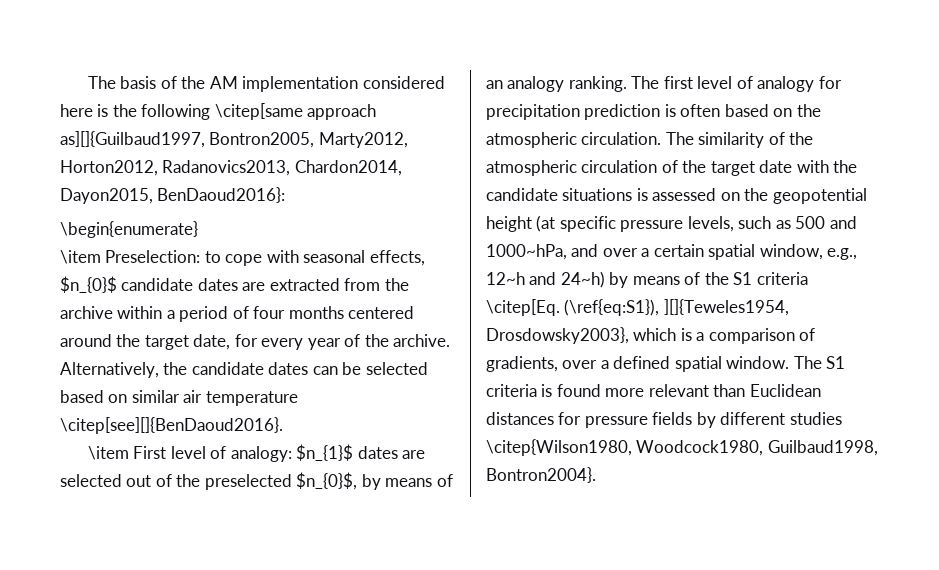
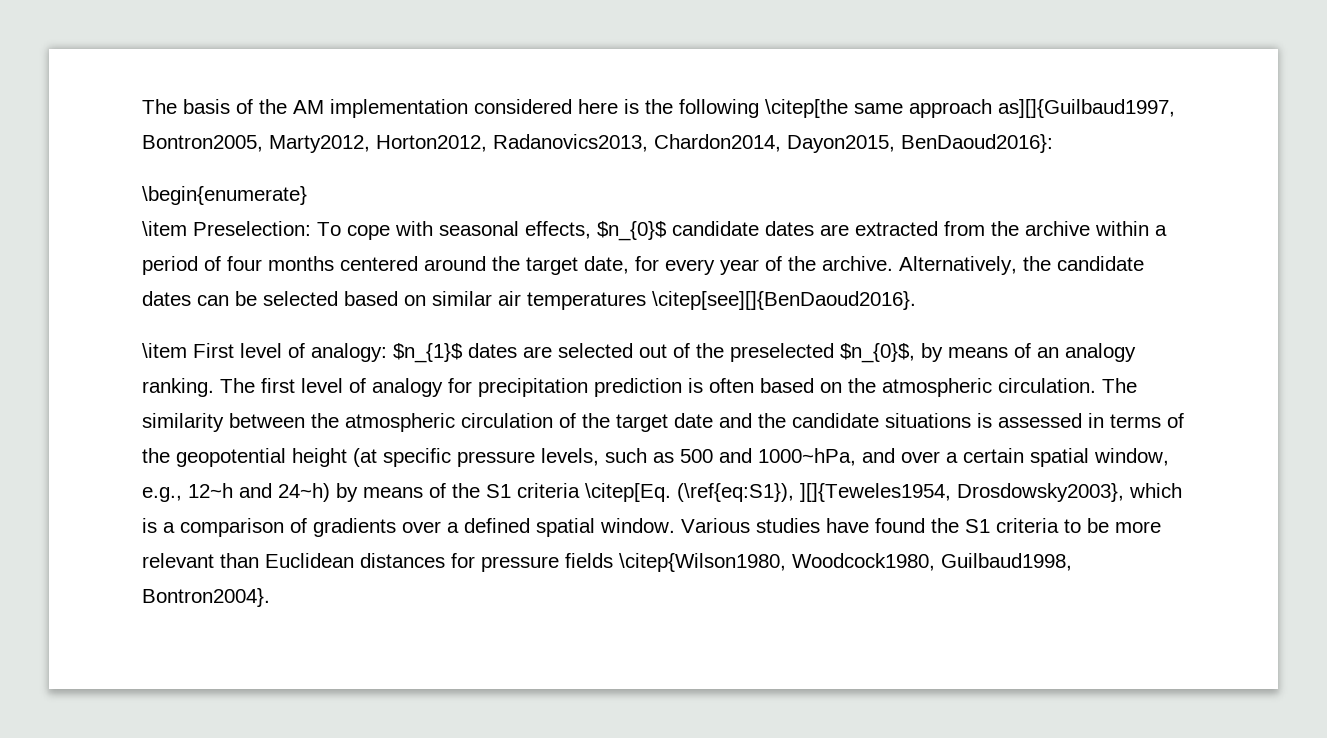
[214,103,303,120] \citep[same -> [765,99,903,118] \citep[the same
[204,251,221,263] to -> [317,222,341,236] To
[205,391,298,406] temperature -> [527,292,646,310] temperatures
[768,132,785,145] of -> [229,413,305,428] between
[796,160,829,173] with -> [719,413,752,428] and
[720,192,740,201] on -> [1088,413,1184,428] in terms of
[486,356,558,372] gradients, -> [313,518,396,537] gradients
[793,356,846,369] [486,384,601,397] The S1 criteria is found -> [681,518,1109,533] Various studies have found the S1 criteria to be
[696,412,842,428] by different studies -> (613, 560) none

